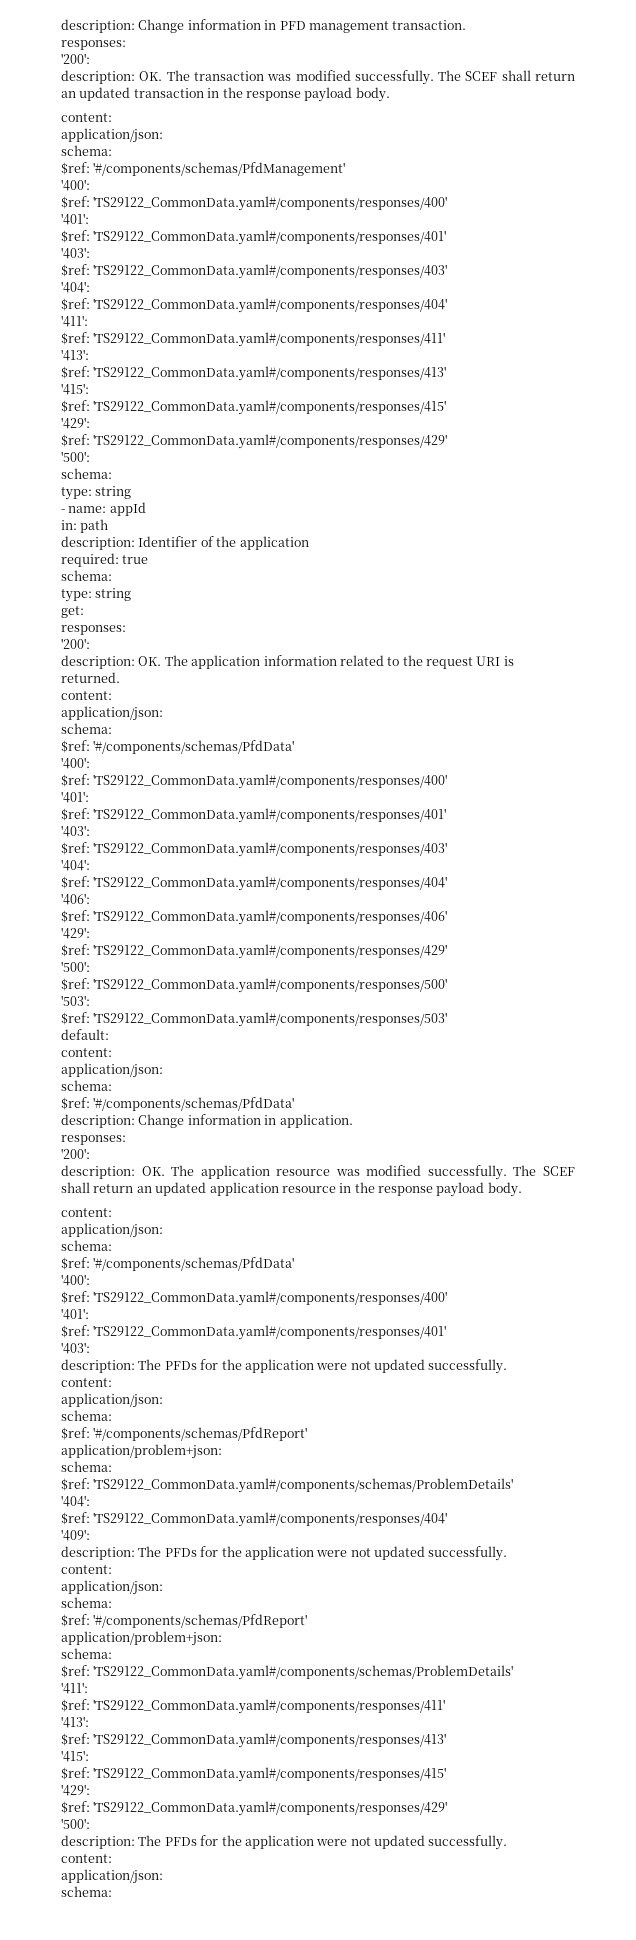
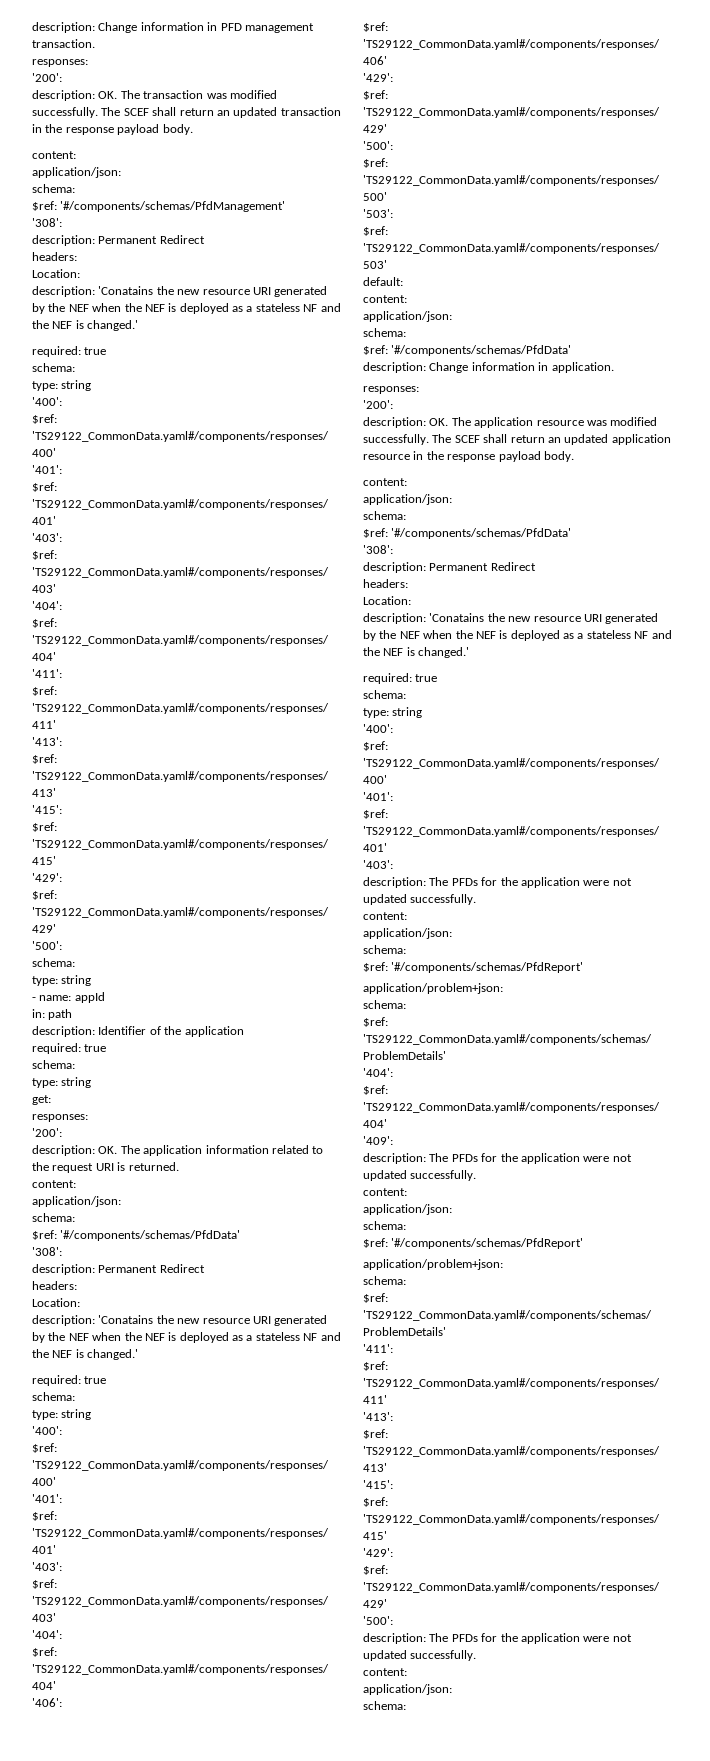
(346, 169) none -> [32,218,62,227] [32,235,205,246] [32,252,77,261] [32,269,80,278] [32,286,328,297] [32,303,341,314] [32,320,139,331] [32,346,107,357] [32,363,75,372] [32,380,92,391] // '308': // description: Permanent Redirect // headers: // Location: // description: 'Conatains the new resource URI generated by the NEF when the NEF is deployed as a stateless NF and the NEF is changed.' // required: true // schema: // type: string
(295, 747) none -> [32,1247,62,1256] [32,1264,205,1275] [32,1281,77,1290] [32,1298,80,1307] [32,1315,328,1326] [32,1332,341,1343] [32,1349,139,1360] [32,1375,107,1386] [32,1392,75,1401] [32,1409,92,1420] // '308': // description: Permanent Redirect // headers: // Location: // description: 'Conatains the new resource URI generated by the NEF when the NEF is deployed as a stateless NF and the NEF is changed.' // required: true // schema: // type: string
(295, 1264) none -> [363,545,393,554] [363,562,536,573] [363,579,408,588] [363,596,411,605] [363,613,659,624] [363,630,672,641] [363,647,470,658] [363,673,438,684] [363,690,406,699] [363,707,423,718] // '308': // description: Permanent Redirect // headers: // Location: // description: 'Conatains the new resource URI generated by the NEF when the NEF is deployed as a stateless NF and the NEF is changed.' // required: true // schema: // type: string

